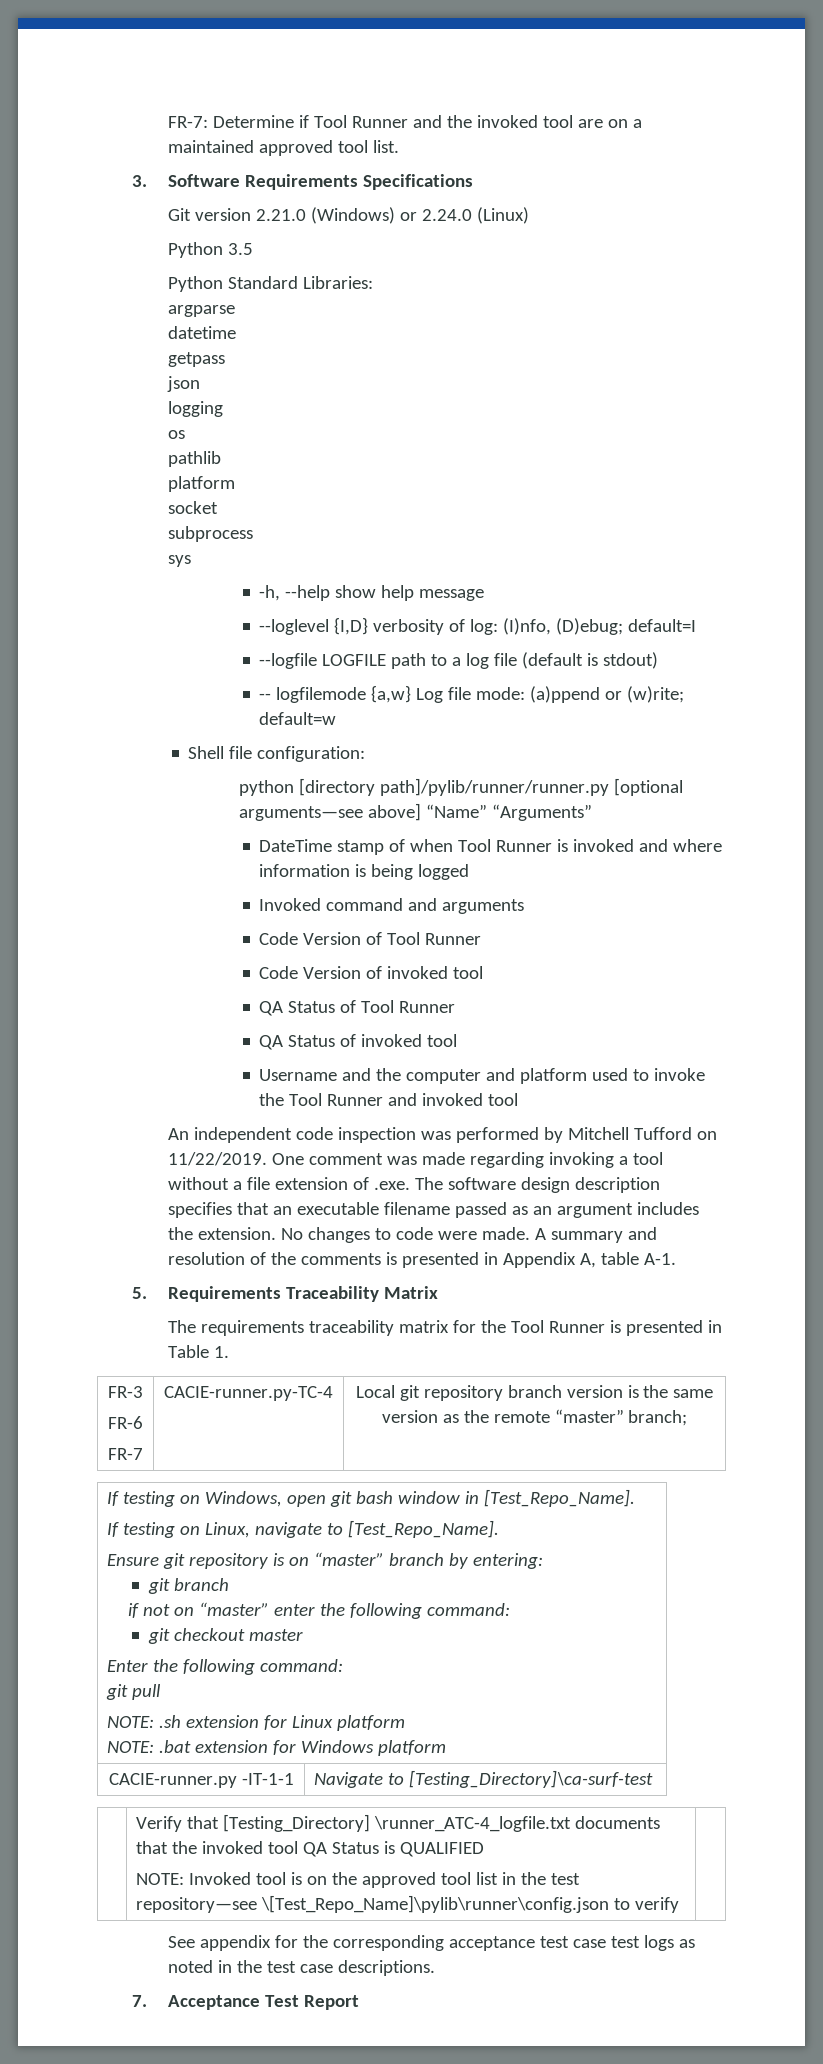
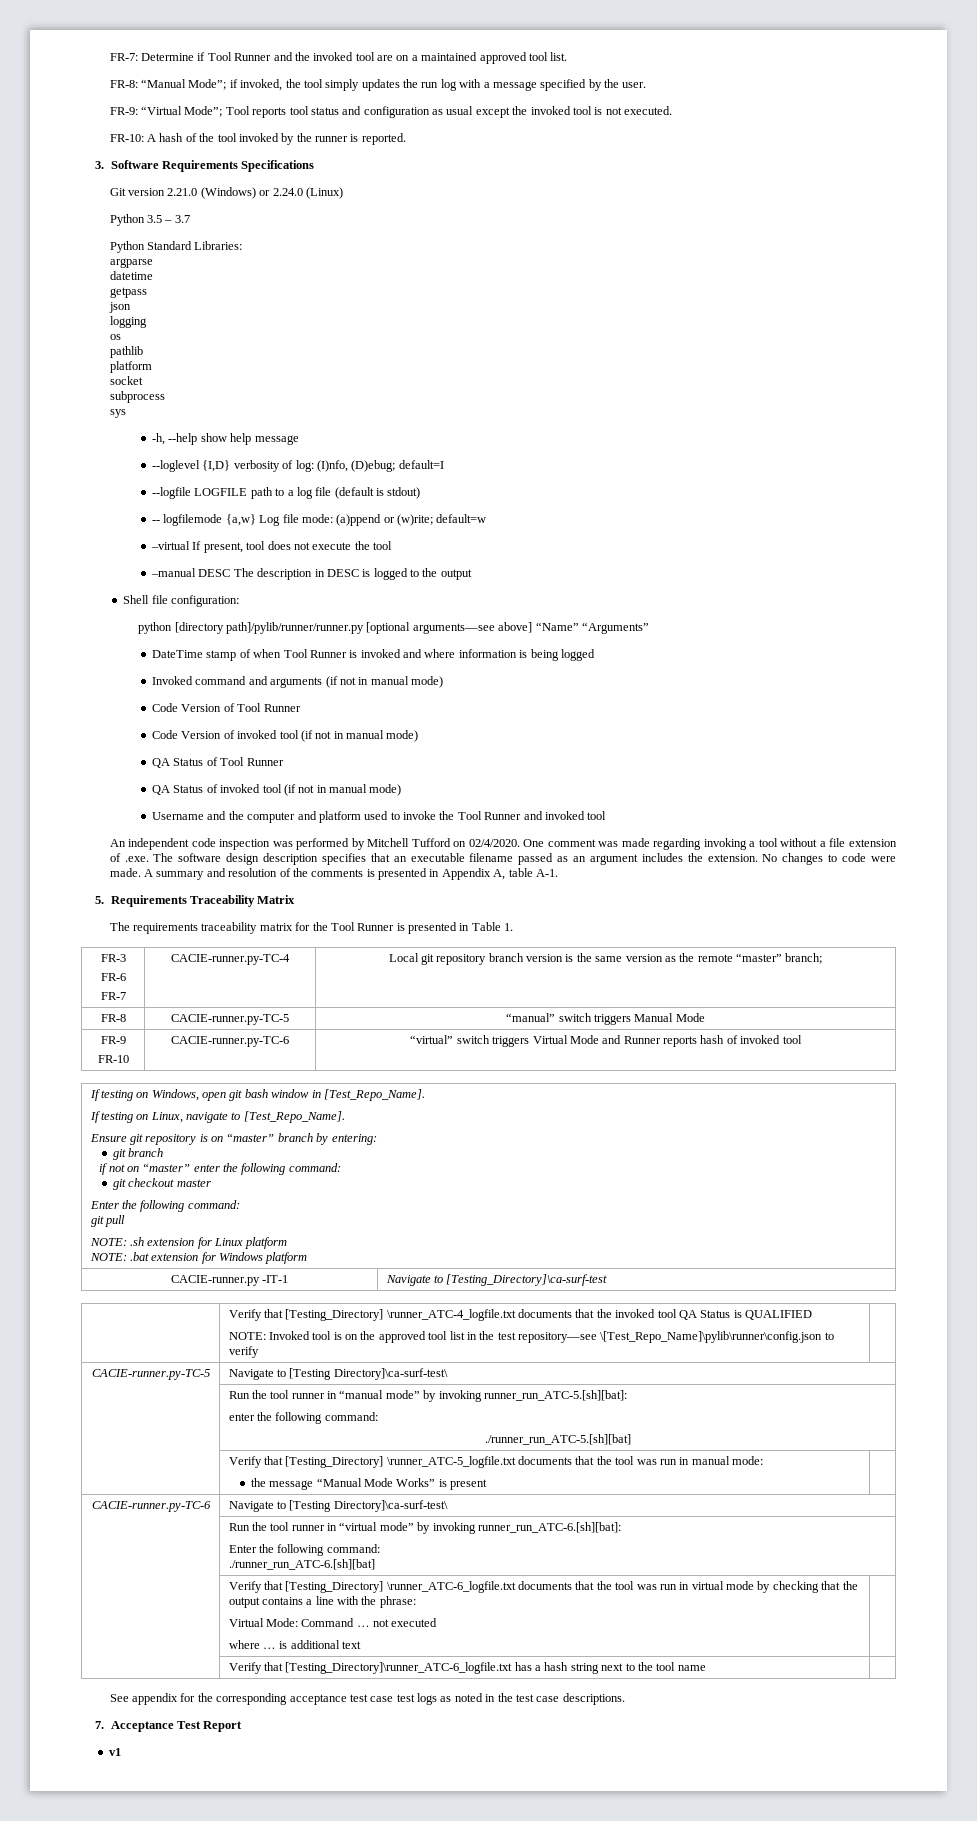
(399, 146) none -> [109,79,647,91] [109,106,673,118] [109,133,406,145] // FR-8: “Manual Mode”; if invoked, the tool simply updates the run log with a message specified by the user. // FR-9: “Virtual Mode”; Tool reports tool status and configuration as usual except the invoked tool is not executed. // FR-10: A hash of the tool invoked by the runner is reported.
(253, 249) none -> [164,215,190,223] – 3.7
(337, 718) none -> [151,541,393,553] [151,568,472,580] // –virtual If present, tool does not execute the tool // –manual DESC The description in DESC is logged to the output
(525, 906) none -> [325,676,444,688] (if not in manual mode)
(484, 972) none -> [300,730,419,742] (if not in manual mode)
(458, 1040) none -> [283,784,402,796] (if not in manual mode)
[167,1152,267,1166] 11/22/2019. -> [468,839,520,847] 02/4/2020.
(688, 1418) none -> [100,1014,126,1022] [171,1014,289,1025] [506,1013,705,1025] [100,1036,126,1044] [97,1055,129,1063] [171,1036,289,1047] [410,1035,802,1047] // FR-8 | CACIE-runner.py-TC-5 | “manual” switch triggers Manual Mode // FR-9 // FR-10 | CACIE-runner.py-TC-6 | “virtual” switch triggers Virtual Mode and Runner reports hash of invoked tool
[241,1773,294,1785] -IT-1-1 -> [262,1275,289,1283] -IT-1
(680, 1905) none -> [91,1369,210,1380] [228,1368,448,1380] [228,1390,627,1402] [228,1412,378,1424] [484,1434,631,1445] [228,1456,764,1468] [250,1478,488,1490] [91,1501,211,1512] [228,1500,448,1512] [228,1522,621,1534] [228,1544,380,1556] [228,1559,375,1570] [228,1581,858,1593] [228,1596,416,1608] [228,1618,438,1627] [228,1640,362,1649] [228,1662,706,1674] // CACIE-runner.py-TC-5 | Navigate to [Testing Directory]\ca-surf-test\ // | Run the tool runner in “manual mode” by invoking runner_run_ATC-5.[sh][bat]: // enter the following command: // ./runner_run_ATC-5.[sh][bat] // | Verify that [Testing_Directory] \runner_ATC-5_logfile.txt documents that the tool was run in manual mode: // the message “Manual Mode Works” is present | // CACIE-runner.py-TC-6 | Navigate to [Testing Directory]\ca-surf-test\ // | Run the tool runner in “virtual mode” by invoking runner_run_ATC-6.[sh][bat]: // Enter the following command: // ./runner_run_ATC-6.[sh][bat] // | Verify that [Testing_Directory] \runner_ATC-6_logfile.txt documents that the tool was run in virtual mode by checking that the output contains a line with the phrase: // Virtual Mode: Command … not executed // where … is additional text | // | Verify that [Testing_Directory]\runner_ATC-6_logfile.txt has a hash string next to the tool name |
(359, 2002) none -> [109,1748,122,1756] // v1

